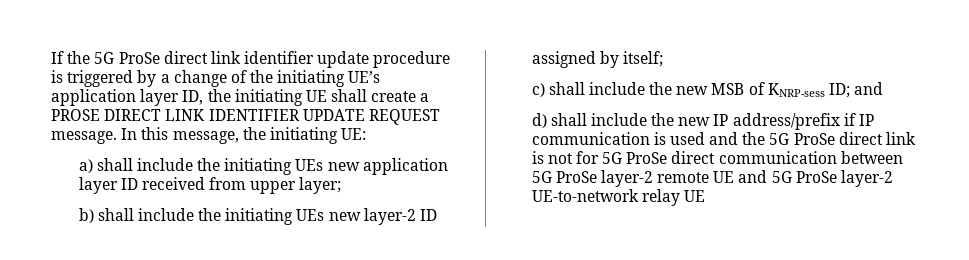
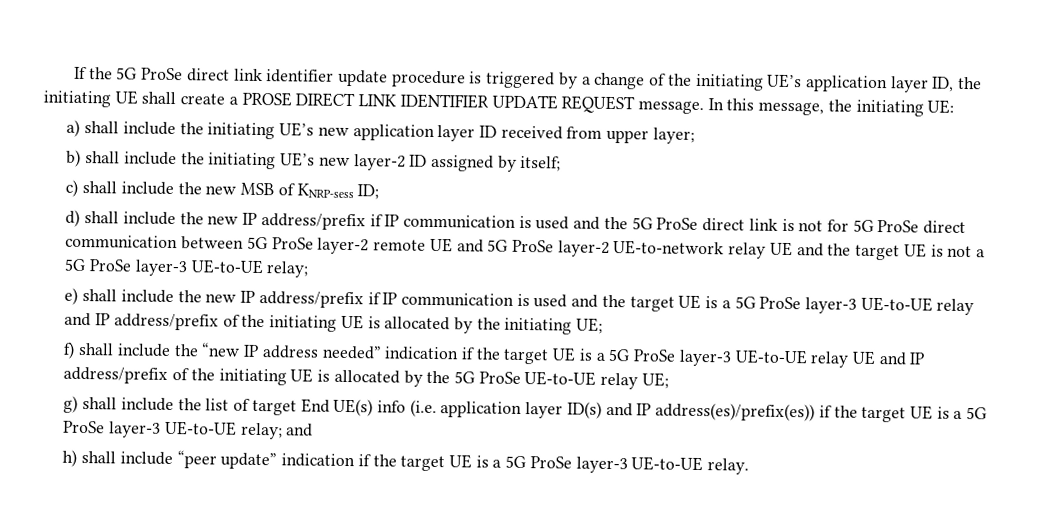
[295,159,324,171] UEs -> [279,122,315,137] UE’s
[296,209,325,221] UEs -> [280,152,316,167] UE’s
[854,82,884,95] and -> (380, 192) none
(705, 196) none -> [796,243,985,261] [64,258,310,278] [64,287,975,316] [64,312,604,335] [63,341,926,368] [63,366,669,390] [63,395,988,423] [63,420,314,440] [62,449,750,475] and the target UE is not a 5G ProSe layer-3 UE-to-UE relay; // e) shall include the new IP address/prefix if IP communication is used and the target UE is a 5G ProSe layer-3 UE-to-UE relay and IP address/prefix of the initiating UE is allocated by the initiating UE; // f) shall include the “new IP address needed” indication if the target UE is a 5G ProSe layer-3 UE-to-UE relay UE and IP address/prefix of the initiating UE is allocated by the 5G ProSe UE-to-UE relay UE; // g) shall include the list of target End UE(s) info (i.e. application layer ID(s) and IP address(es)/prefix(es)) if the target UE is a 5G ProSe layer-3 UE-to-UE relay; and // h) shall include “peer update” indication if the target UE is a 5G ProSe layer-3 UE-to-UE relay.

